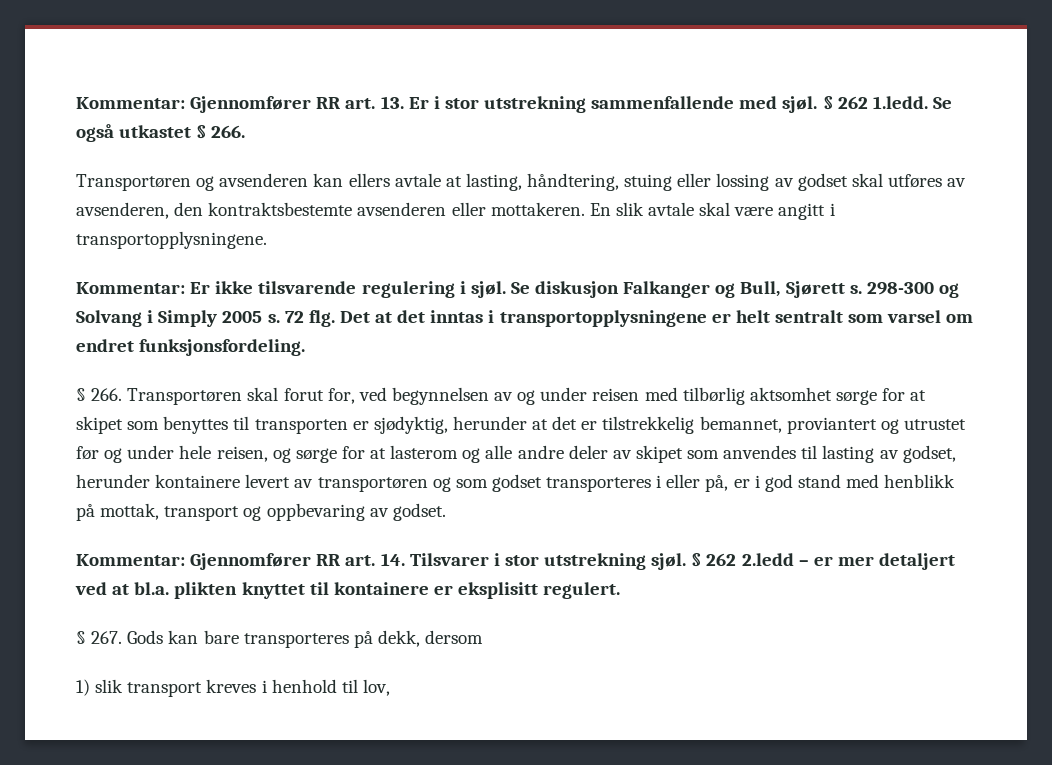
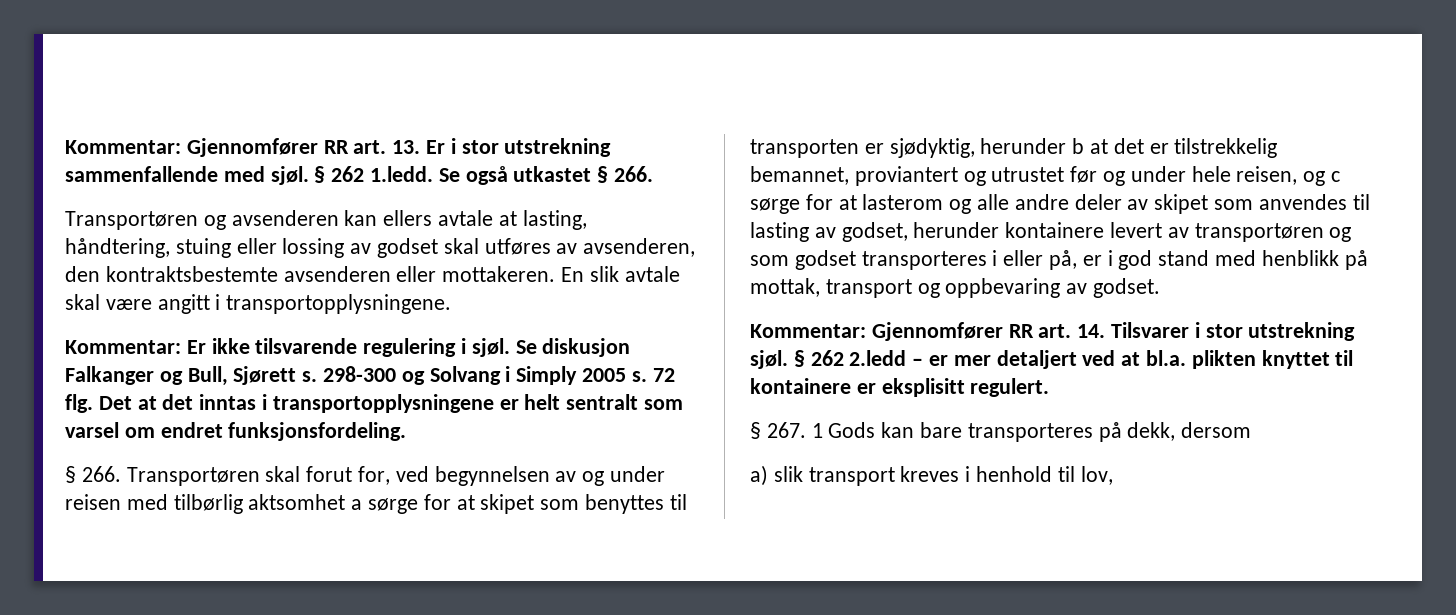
(832, 394) none -> [351,499,363,510] a
(527, 423) none -> [1072,138,1085,154] b
(291, 455) none -> [1331,171,1341,182] c
(123, 637) none -> [811,423,823,438] 1
[76,679,90,696] 1) -> [750,465,768,486] a)

